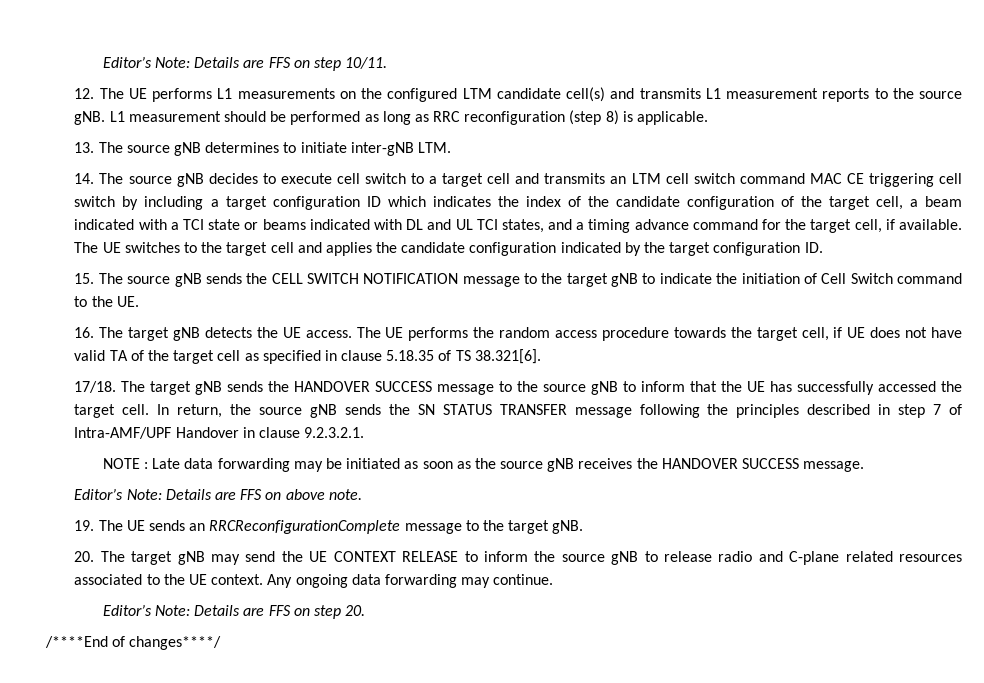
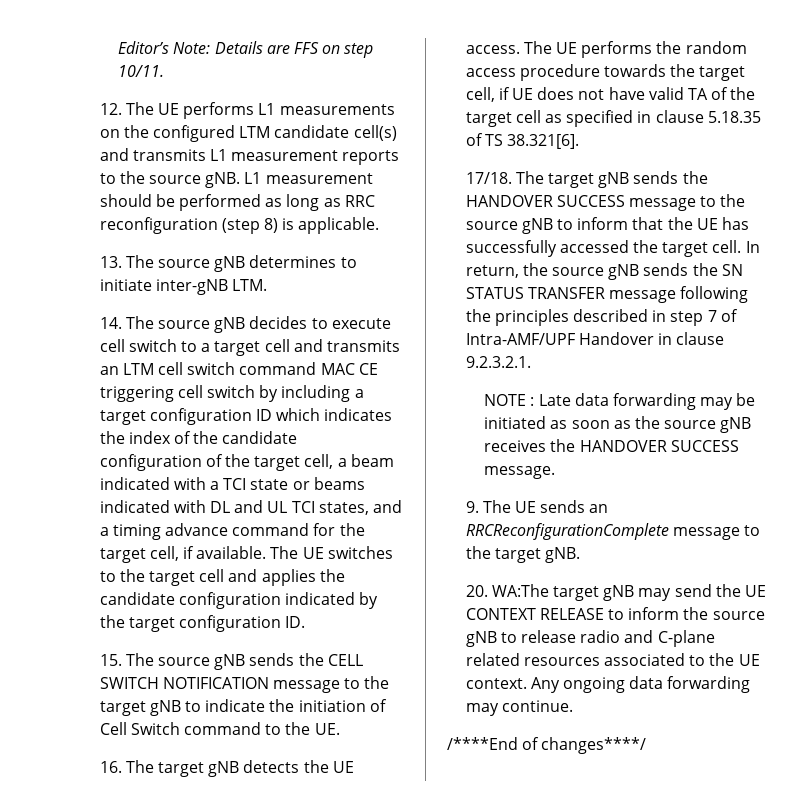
[74,488,362,500] [74,520,95,531] Editor’s Note: Details are FFS on above note. // 19. -> [465,501,479,513] 9.
[100,551,125,562] The -> [491,584,549,597] WA:The
[102,604,366,619] // Editor’s Note: Details are FFS on step 20. -> (573, 706) none

